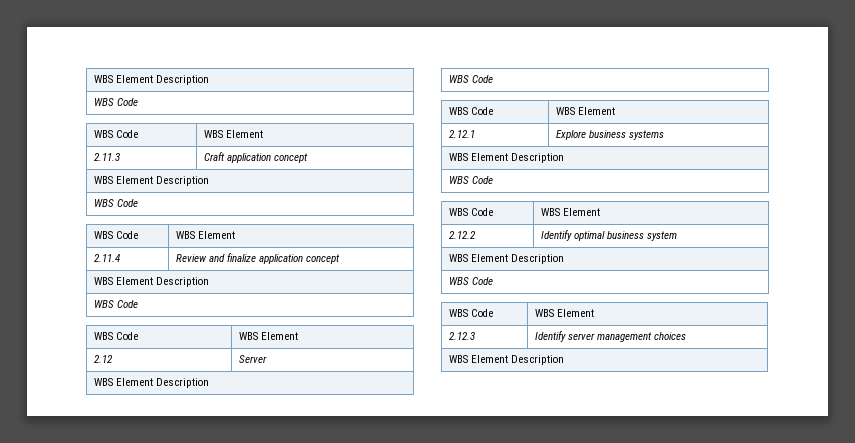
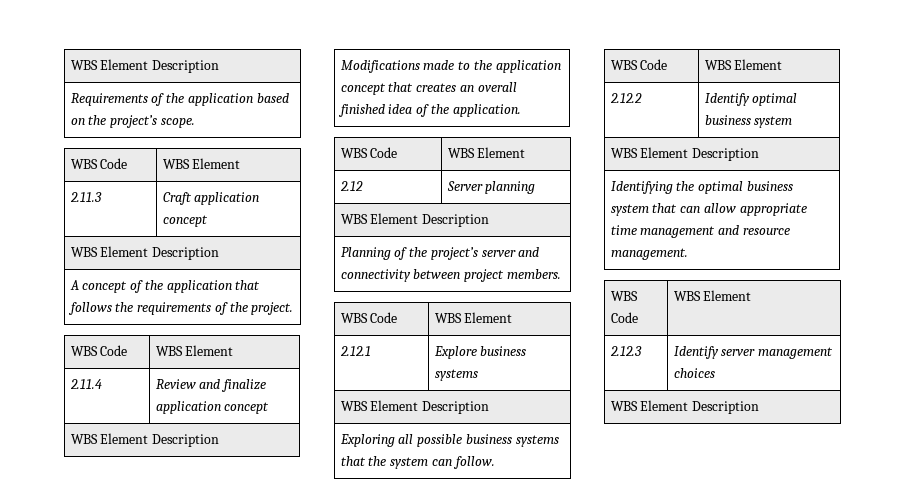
[93,75,209,85] [93,98,138,106] WBS Element Description // WBS Code -> [70,59,220,73] [70,93,289,106] [70,115,195,128] WBS Element Description // Requirements of the application based on the project’s scope.
[93,199,138,207] WBS Code -> [69,280,261,293] [67,302,294,315] A concept of the application that follows the requirements of the project.
[93,300,138,308] WBS Code -> [340,60,561,73] [340,82,517,95] [337,104,521,117] Modifications made to the application concept that creates an overall finished idea of the application.
[93,378,209,388] [448,75,493,83] // WBS Element Description // WBS Code -> [485,181,536,194] [340,213,490,227] [340,247,540,260] [340,269,561,282] planning // WBS Element Description // Planning of the project’s server and connectivity between project members.
[448,176,493,184] WBS Code -> [339,434,559,447] [340,456,495,469] Exploring all possible business systems that the system can follow.
[448,277,493,285] WBS Code -> [610,181,793,194] [610,203,807,216] [610,225,790,238] [610,248,688,260] Identifying the optimal business system that can allow appropriate time management and resource management.

